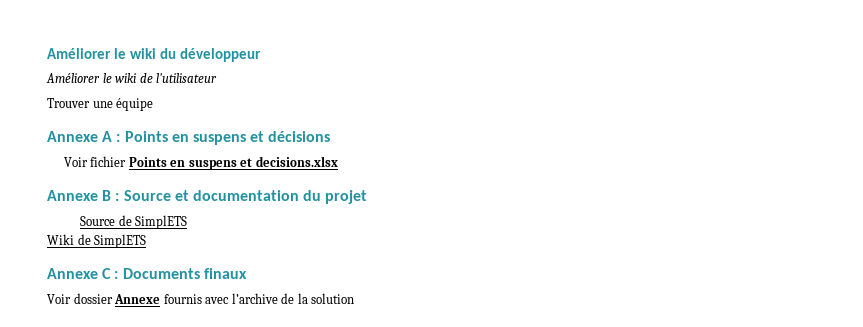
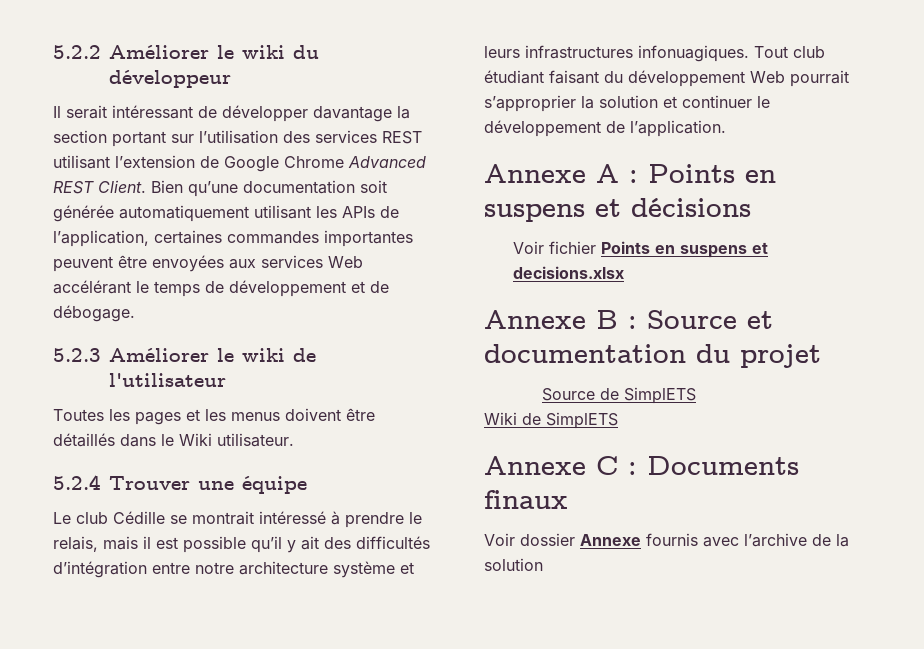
(47, 53) none -> [53,45,101,59] 5.2.2
(261, 55) none -> [53,105,410,122] [53,130,422,147] [53,155,426,172] [53,180,387,197] [53,205,399,222] [53,230,413,247] [53,255,363,272] [53,280,389,297] [53,305,135,322] [53,348,101,362] Il serait intéressant de développer davantage la section portant sur l’utilisation des services REST utilisant l’extension de Google Chrome Advanced REST Client. Bien qu’une documentation soit générée automatiquement utilisant les APIs de l’application, certaines commandes importantes peuvent être envoyées aux services Web accélérant le temps de développement et de débogage. // 5.2.3
[47,98,154,111] Trouver une équipe -> [53,408,375,425] [53,433,294,447] [53,475,307,494] [53,511,422,528] [53,536,430,553] [53,561,414,578] [484,45,825,62] [484,70,849,87] [484,95,770,112] [484,120,726,137] Toutes les pages et les menus doivent être détaillés dans le Wiki utilisateur. // 5.2.4 Trouver une équipe // Le club Cédille se montrait intéressé à prendre le relais, mais il est possible qu’il y ait des difficultés d’intégration entre notre architecture système et leurs infrastructures infonuagiques. Tout club étudiant faisant du développement Web pourrait s’approprier la solution et continuer le développement de l’application.

